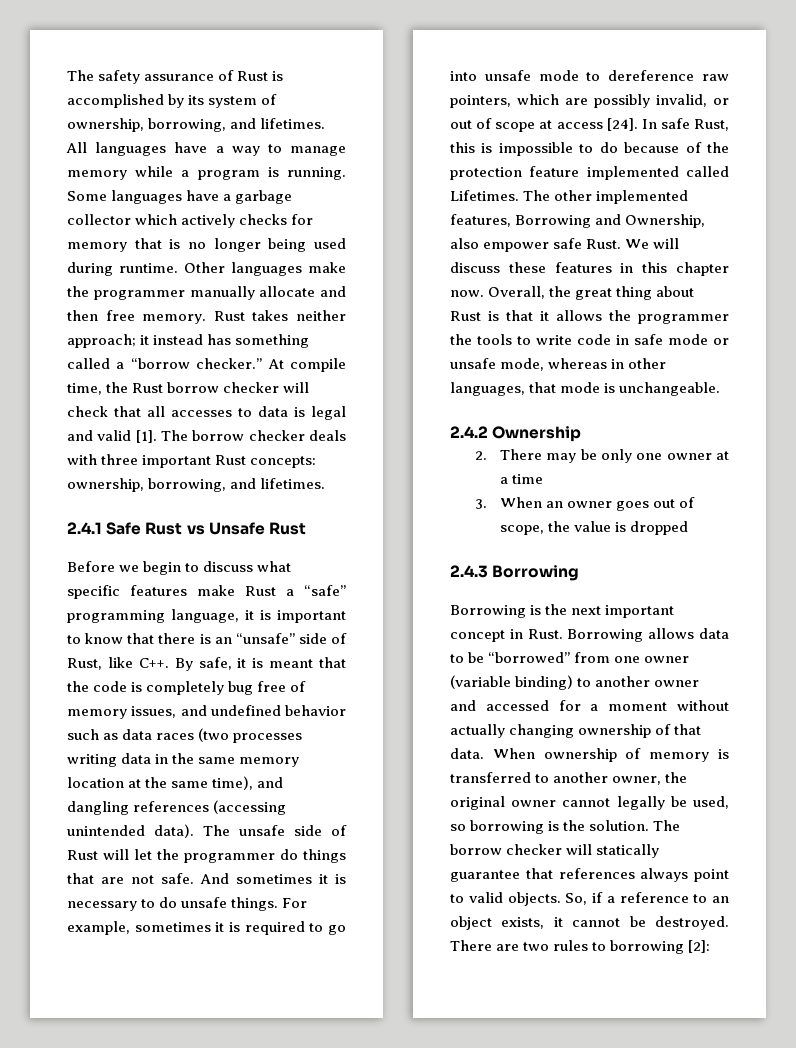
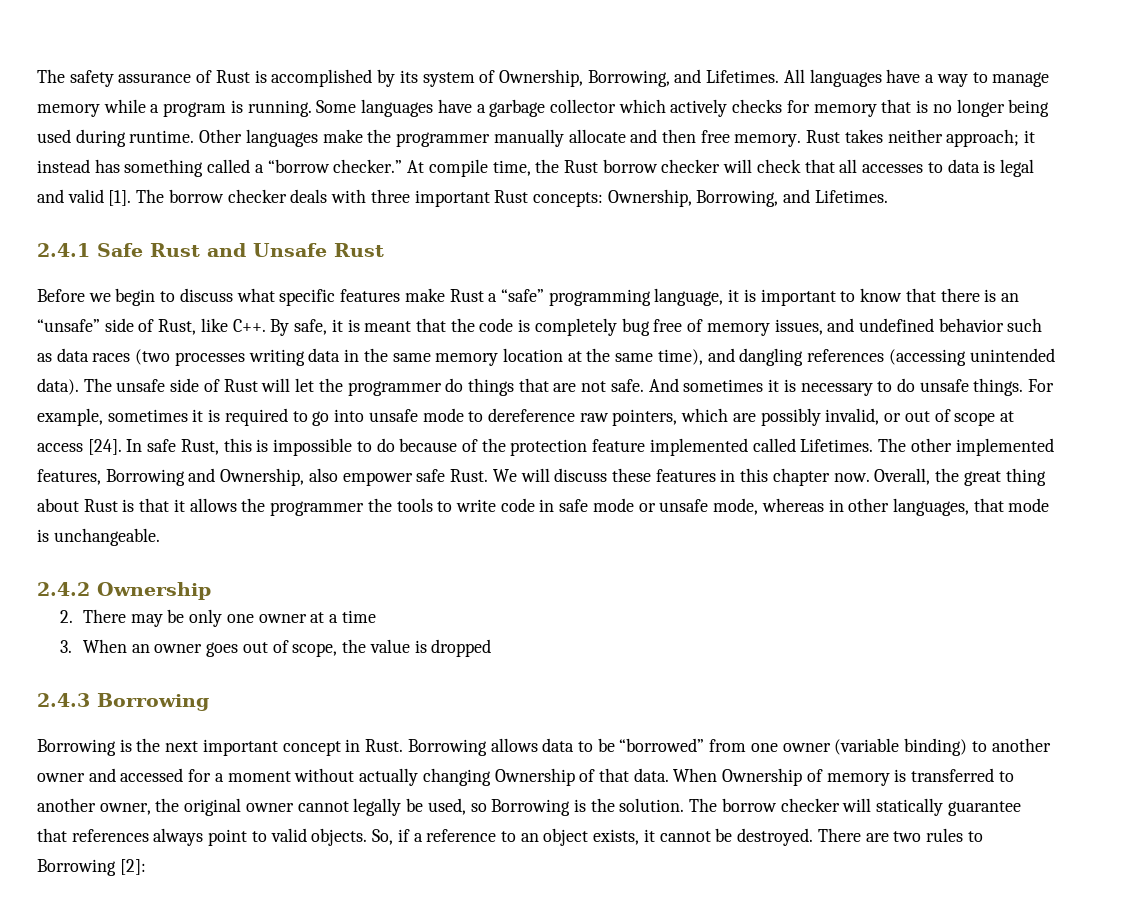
[67,118,326,132] ownership, borrowing, and lifetimes. -> [498,69,780,87] Ownership, Borrowing, and Lifetimes.
[67,478,326,492] ownership, borrowing, and lifetimes. -> [607,189,888,207] Ownership, Borrowing, and Lifetimes.
[186,525,205,535] vs -> [207,243,246,257] and
[578,724,652,738] ownership -> [494,768,575,786] Ownership
[543,748,617,762] ownership -> [722,768,803,786] Ownership
[470,820,545,834] borrowing -> [491,799,571,816] Borrowing
[610,940,685,954] borrowing -> [37,859,116,876] Borrowing

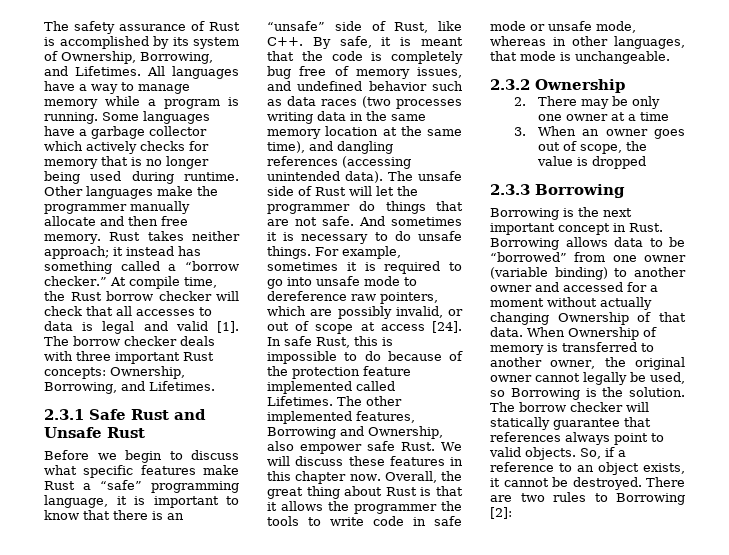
[37,243,90,257] 2.4.1 -> [44,409,84,420] 2.3.1
[37,582,90,596] 2.4.2 -> [490,79,530,90] 2.3.2
[37,693,90,707] 2.4.3 -> [490,184,530,195] 2.3.3

